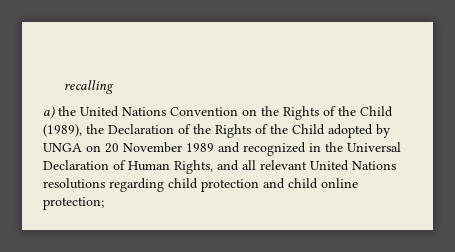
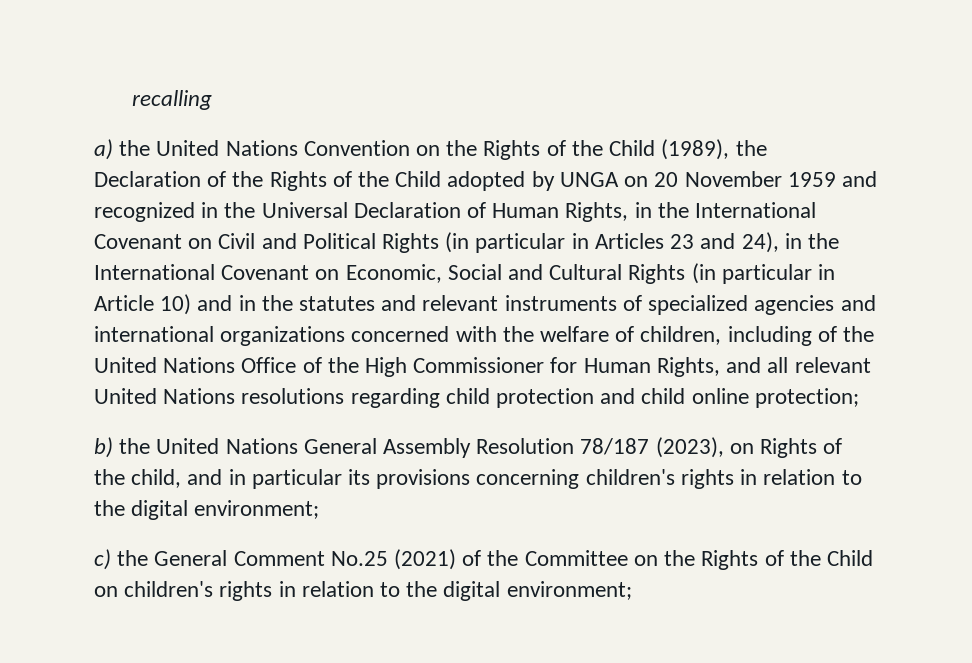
[186,143,214,152] 1989 -> [787,172,836,187] 1959
(213, 167) none -> [634,202,817,218] [94,232,839,253] [94,263,836,284] [94,294,876,315] [94,326,875,346] [94,357,720,377] in the International Covenant on Civil and Political Rights (in particular in Articles 23 and 24), in the International Covenant on Economic, Social and Cultural Rights (in particular in Article 10) and in the statutes and relevant instruments of specialized agencies and international organizations concerned with the welfare of children, including of the United Nations Office of the High Commissioner for Human Rights,
(104, 203) none -> [94,437,843,458] [94,469,862,489] [94,500,320,520] [94,549,873,570] [94,581,632,601] // b) the United Nations General Assembly Resolution 78/187 (2023), on Rights of the child, and in particular its provisions concerning children's rights in relation to the digital environment; // c) the General Comment No.25 (2021) of the Committee on the Rights of the Child on children's rights in relation to the digital environment;

